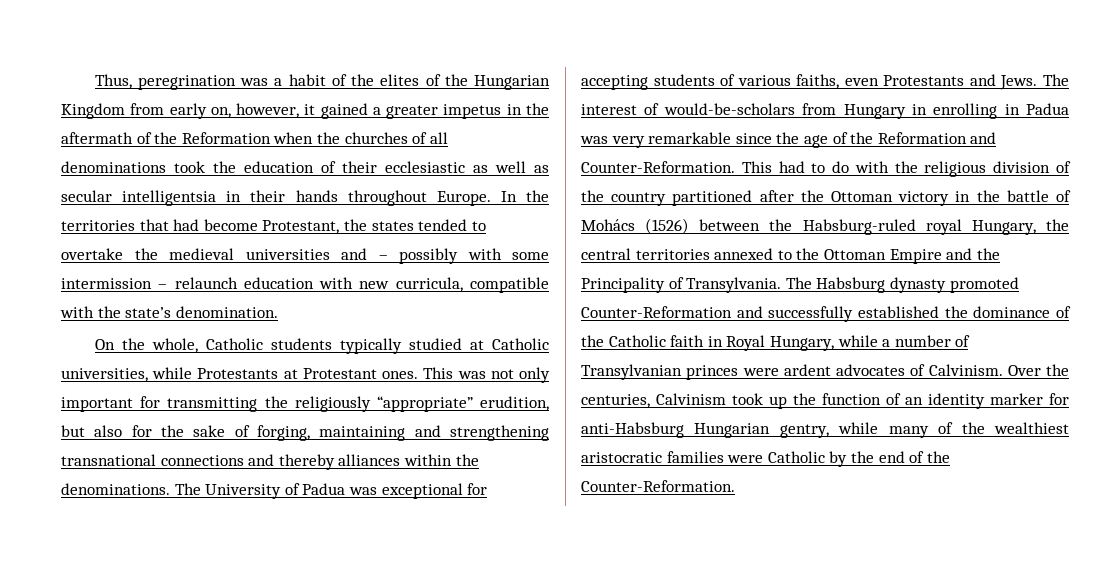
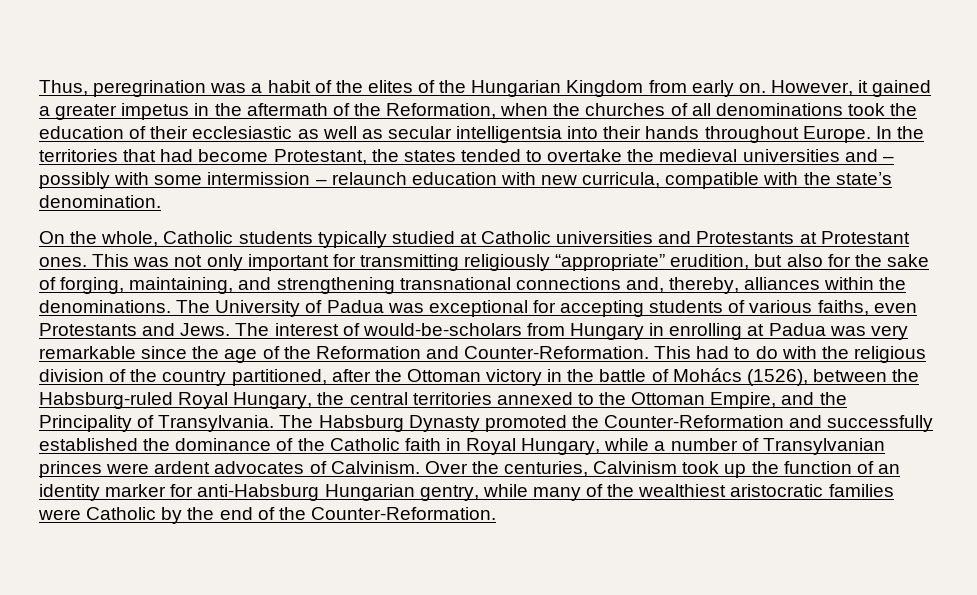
[210,103,300,118] on, however, -> [738,80,853,96] on. However,
[181,132,271,144] Reformation -> [386,103,497,119] Reformation,
[226,191,242,202] in -> [567,126,599,139] into
[61,367,193,382] universities, while -> [556,231,692,244] universities and
[264,396,288,408] the -> (459, 262) none
[319,426,406,441] maintaining -> [129,277,234,294] maintaining,
[248,454,335,470] and thereby -> [625,277,740,294] and, thereby,
[1004,104,1020,115] in -> [747,324,765,336] at
[672,190,753,206] partitioned -> [231,369,327,386] partitioned,
[645,218,690,234] (1526) -> [746,369,808,386] (1526),
[925,219,962,235] royal -> [178,392,229,409] Royal
[889,249,942,264] Empire -> [710,392,777,409] Empire,
[889,277,1019,293] dynasty promoted -> [408,415,599,432] Dynasty promoted the

